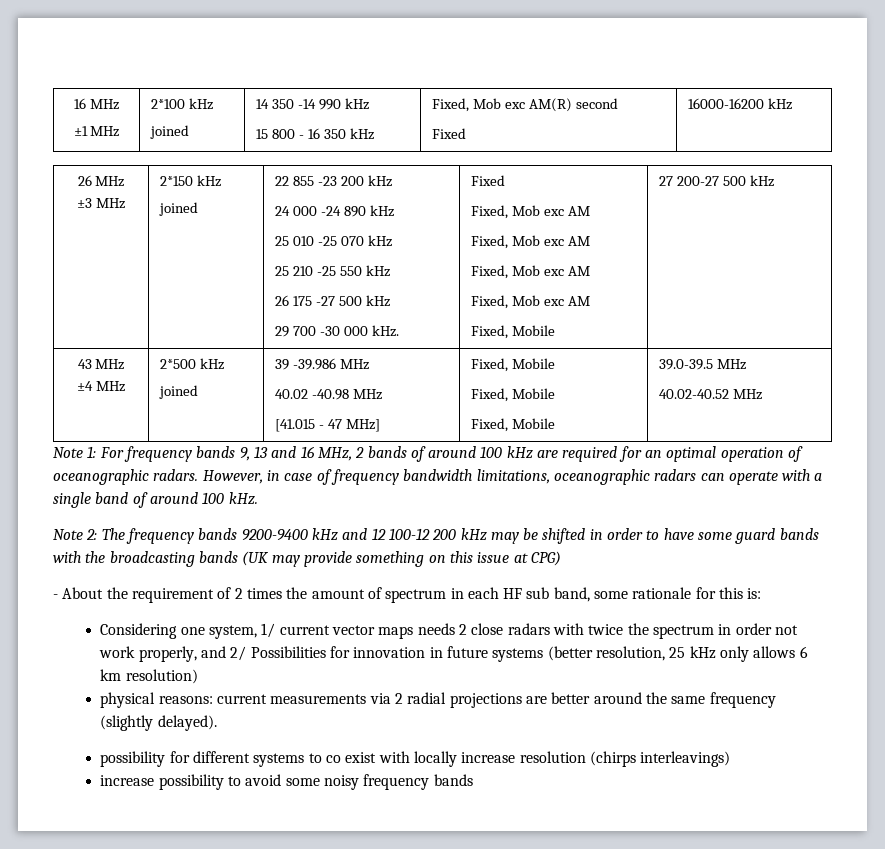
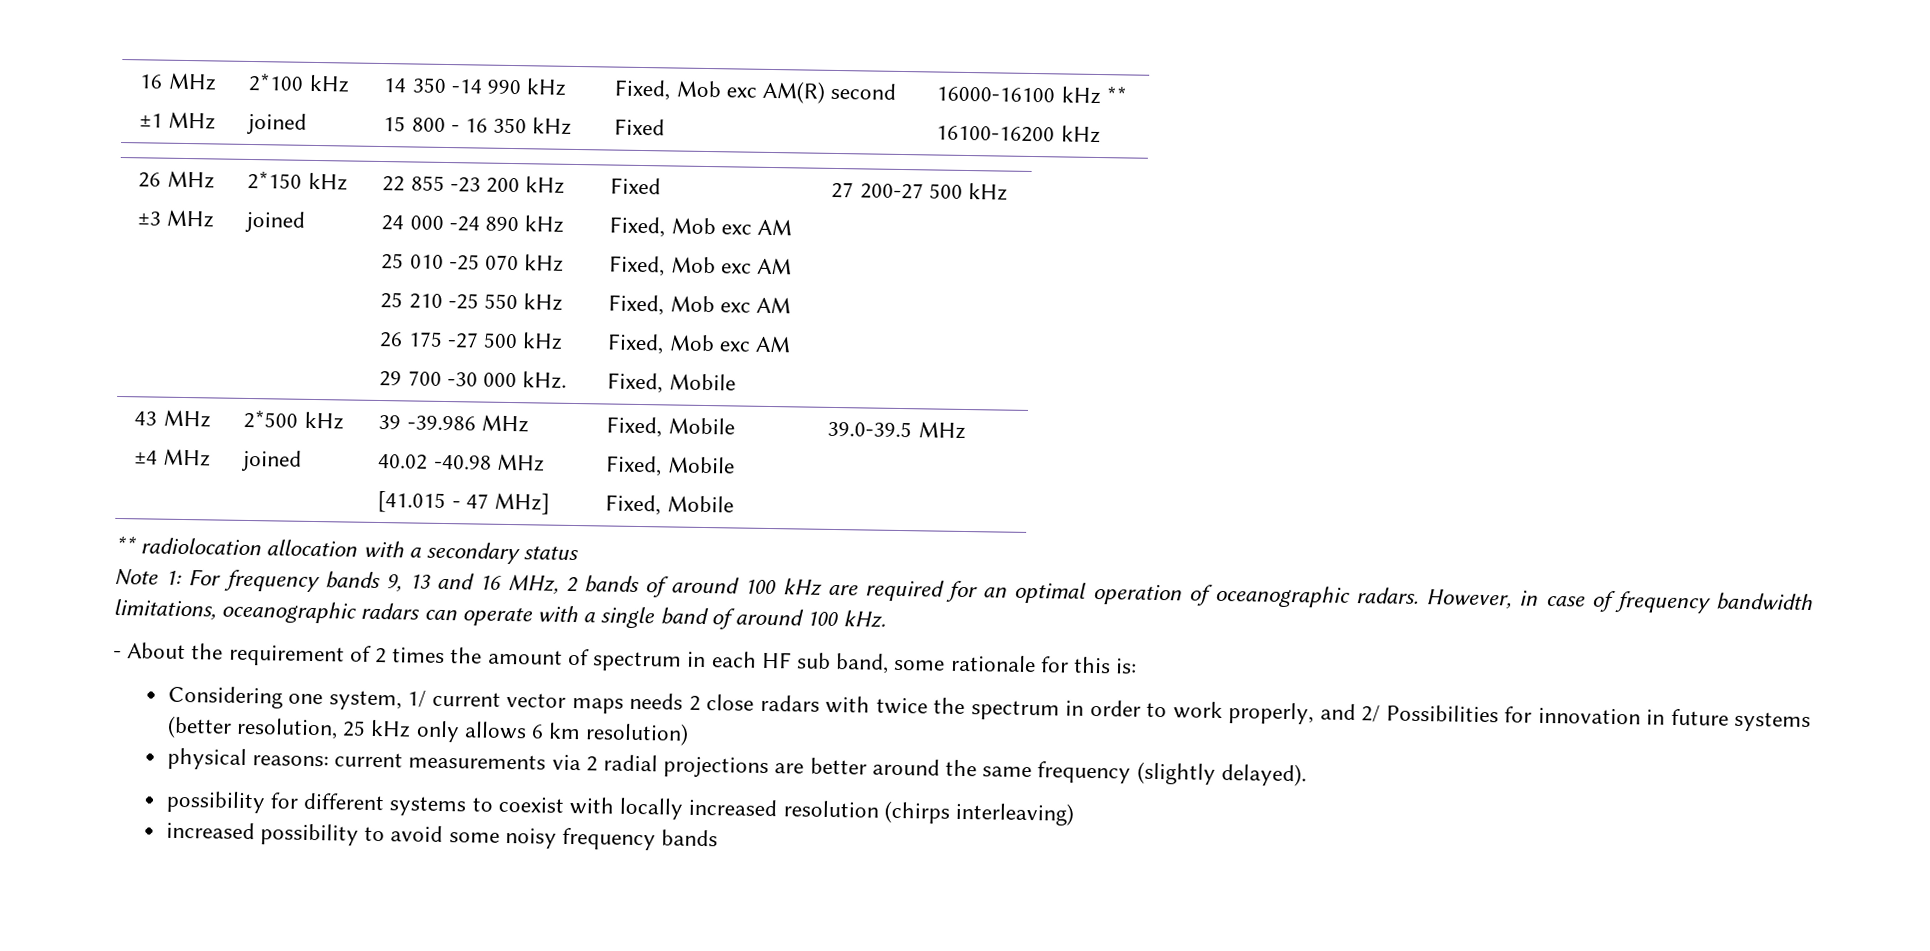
[688,98,765,109] 16000-16200 -> [936,86,1127,105] [936,125,1056,143] 16000-16100 kHz ** // 16100-16200
[659,389,763,400] // 40.02-40.52 MHz -> [114,535,580,565] // ** radiolocation allocation with a secondary status
[53,528,819,544] [53,551,561,567] // Note 2: The frequency bands 9200-9400 kHz and 12 100-12 200 kHz may be shifted in order to have some guard bands with the broadcasting bands (UK may provide something on this issue at CPG) -> (886, 619) none
[774,625,798,635] not -> [1146,702,1168,718] to
[326,752,377,763] co exist -> [497,796,565,813] coexist
[461,752,516,763] increase -> [688,798,778,817] increased
[640,751,731,767] [100,775,155,786] interleavings) // increase -> [955,801,1075,826] [165,821,255,840] interleaving) // increased

